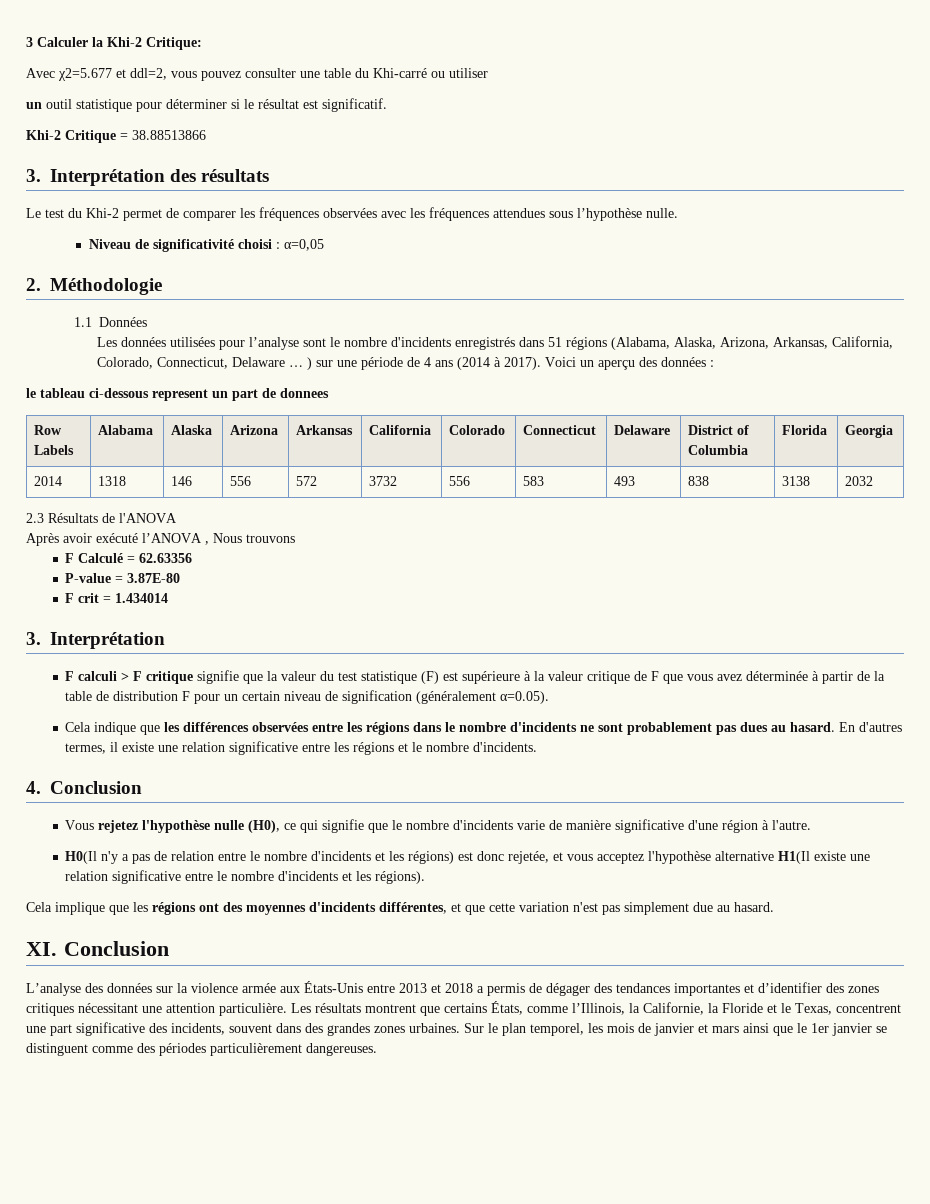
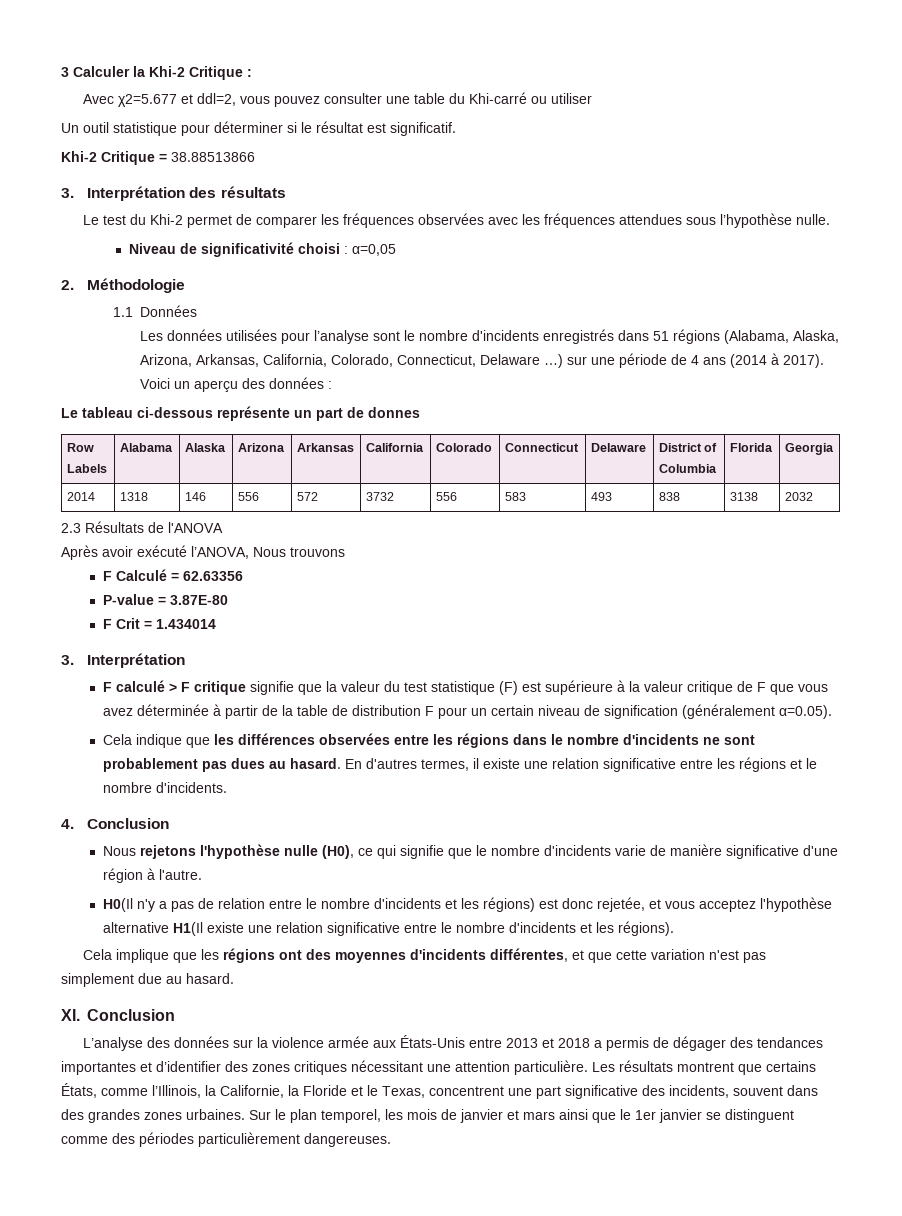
[146,37,202,50] Critique: -> [189,66,252,80] Critique :
[26,102,42,109] un -> [61,123,79,133] Un
[289,357,313,370] … ) -> [543,354,563,368] …)
[26,388,36,398] le -> [61,408,78,418] Le
[152,389,208,401] represent -> [217,406,290,421] représente
[280,388,329,398] donnees -> [368,407,420,418] donnes
[142,533,209,545] l’ANOVA , -> [191,546,249,559] l’ANOVA,
[78,593,100,603] crit -> [115,618,140,629] Crit
[78,671,118,681] calculi -> [115,680,165,692] calculé
[65,820,139,833] Vous rejetez -> [102,845,196,859] Nous rejetons

